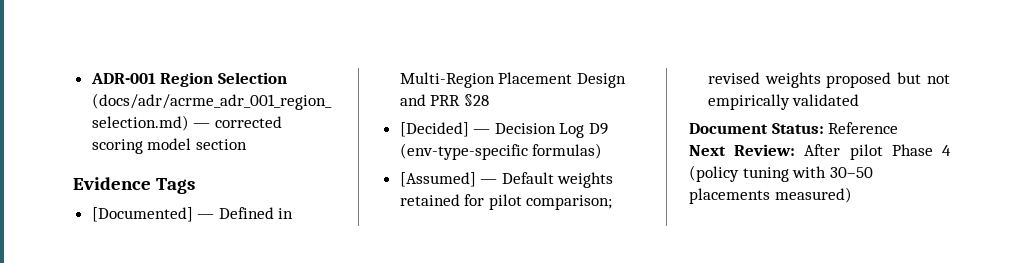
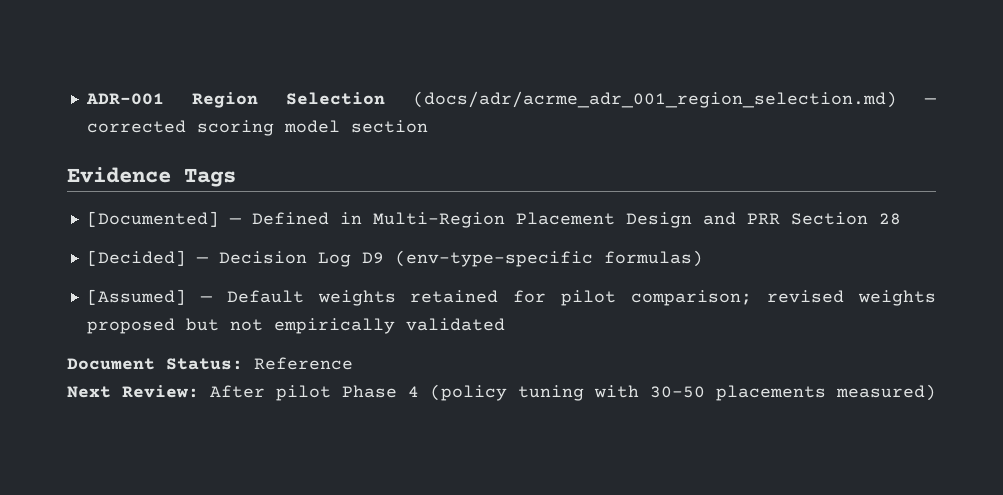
[463,94,489,106] §28 -> [790,212,901,225] Section 28

